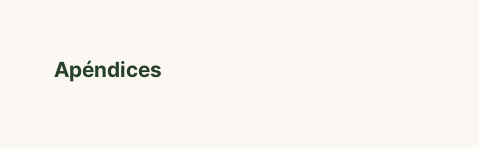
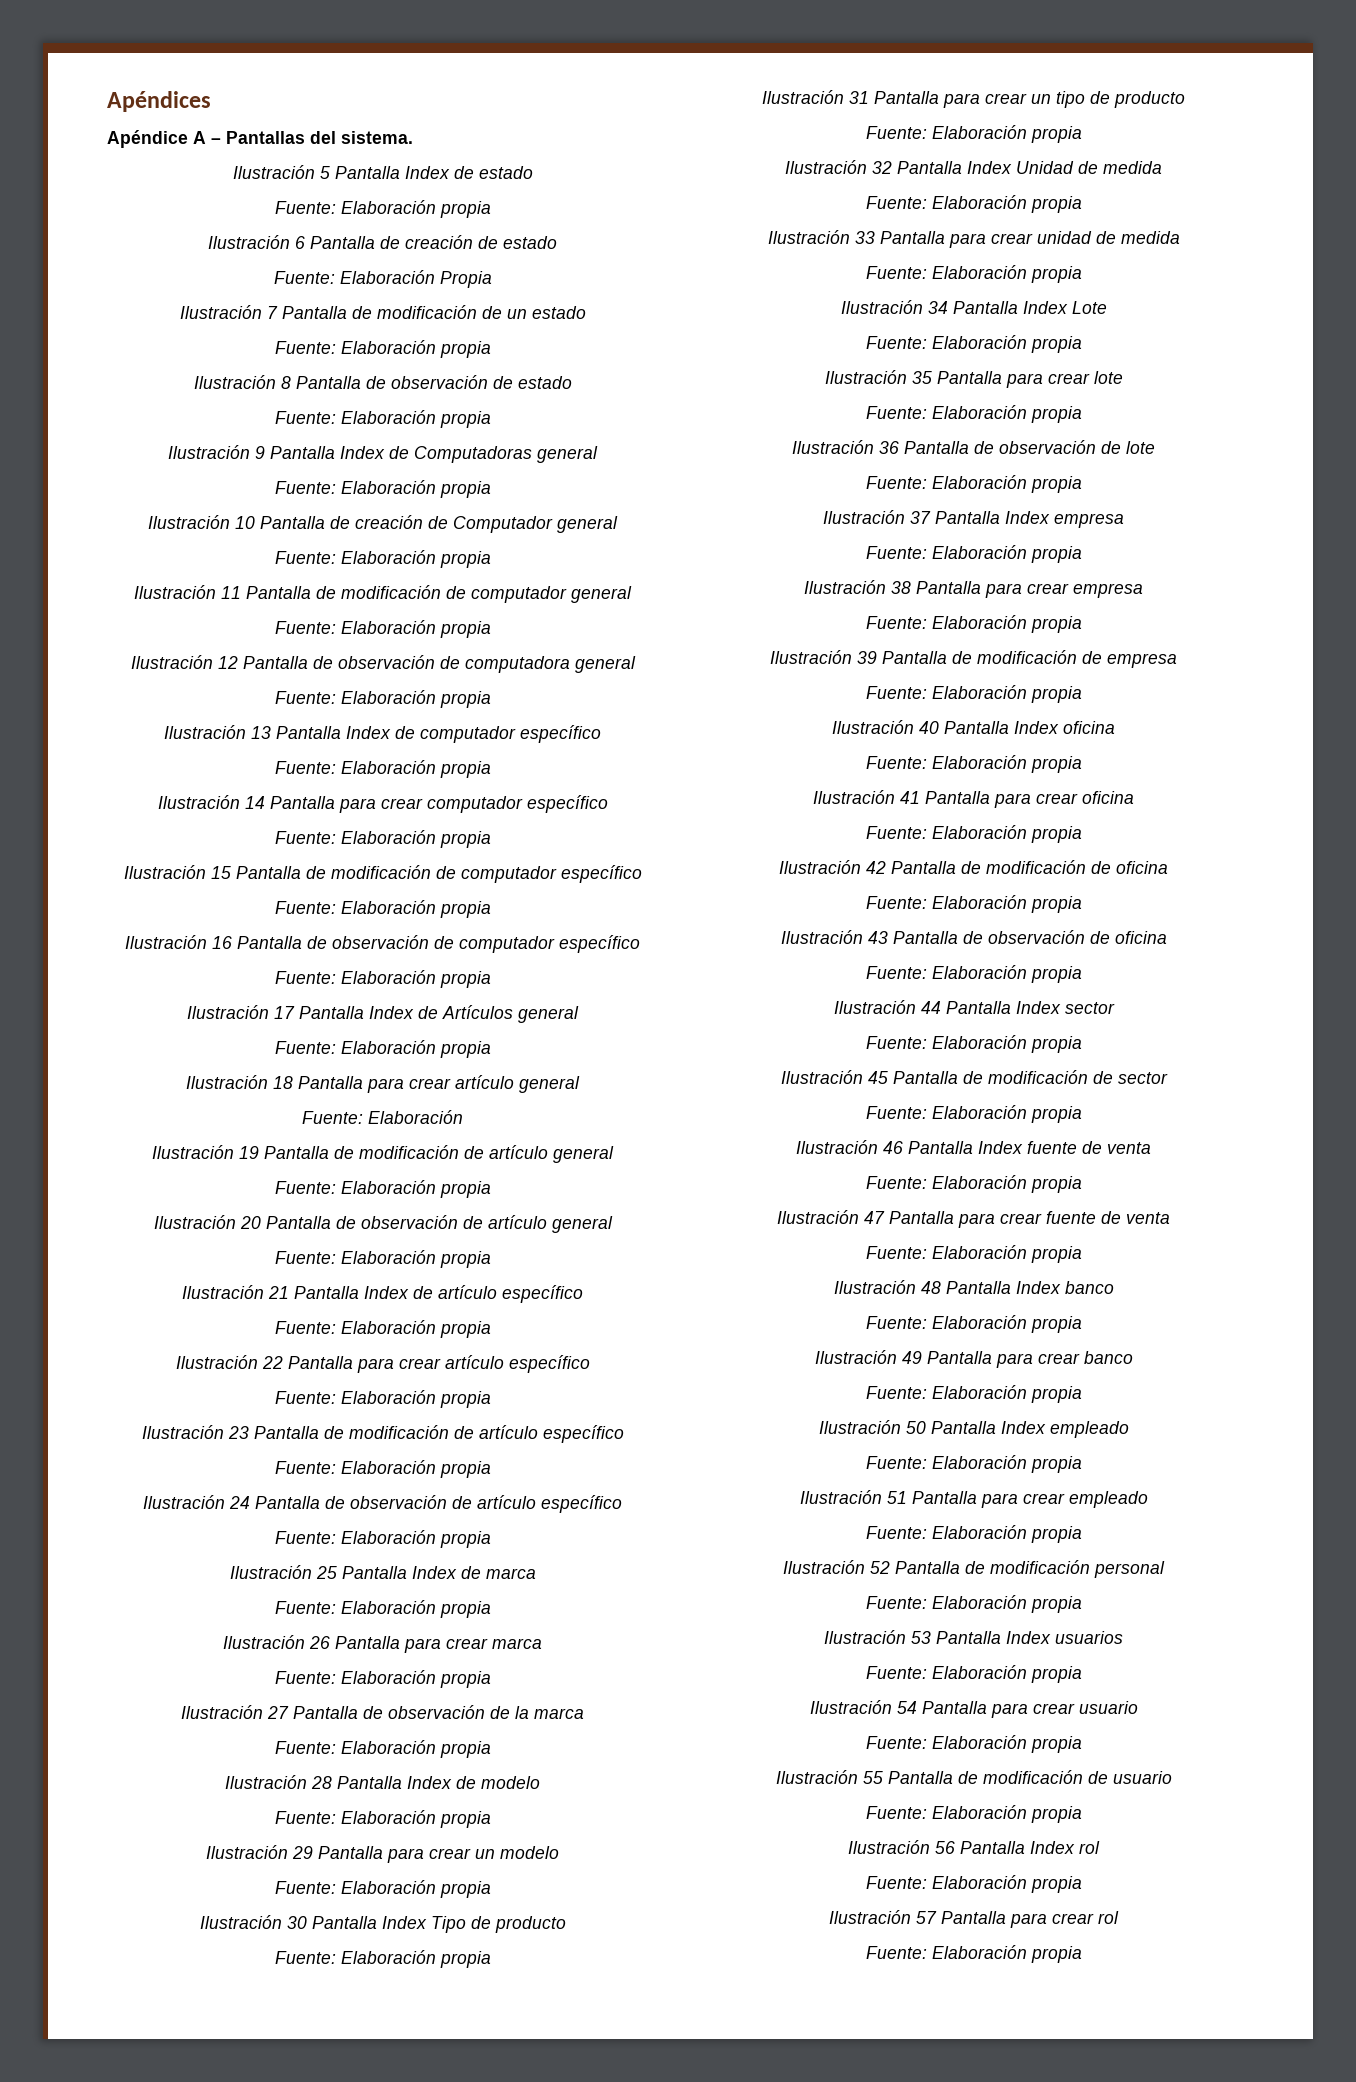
(162, 71) none -> [107,130,413,148] [232,165,533,179] [274,200,491,218] [208,235,557,249] [273,270,492,288] [179,305,586,319] [274,340,491,358] [193,375,572,389] [274,410,491,428] [168,445,598,463] [274,480,491,498] [148,515,618,533] [274,550,491,568] [134,585,632,603] [274,620,491,638] [130,655,636,673] [274,690,491,708] [164,725,601,743] [274,760,491,778] [157,795,608,813] [274,830,491,848] [123,865,642,883] [274,900,491,918] [125,935,640,953] [274,970,491,988] [187,1005,579,1023] [274,1040,491,1058] [186,1075,580,1093] [302,1110,463,1124] [152,1145,614,1163] [274,1180,491,1198] [153,1215,613,1233] [274,1250,491,1268] [182,1285,583,1303] [274,1320,491,1338] [175,1355,590,1373] [274,1390,491,1408] [141,1425,624,1443] [274,1460,491,1478] [143,1495,622,1513] [274,1530,491,1548] [229,1565,536,1579] [274,1600,491,1618] [223,1635,542,1653] [274,1670,491,1688] [181,1705,584,1719] [274,1740,491,1758] [225,1775,540,1789] [274,1810,491,1828] [206,1845,559,1863] [274,1880,491,1898] [199,1915,566,1933] [274,1950,491,1968] [762,90,1185,108] [865,125,1082,143] [785,160,1162,174] [865,195,1082,213] [767,230,1180,248] [865,265,1082,283] [840,300,1107,314] [865,335,1082,353] [824,370,1123,388] [865,405,1082,423] [792,440,1155,454] [865,475,1082,493] [823,510,1124,528] [865,545,1082,563] [804,580,1143,598] [865,615,1082,633] [770,650,1177,668] [865,685,1082,703] [832,720,1115,734] [865,755,1082,773] [813,790,1134,808] [865,825,1082,843] [779,860,1168,874] [865,895,1082,913] [780,930,1167,944] [865,965,1082,983] [833,1000,1115,1014] [865,1035,1082,1053] [780,1070,1168,1084] [865,1105,1082,1123] [796,1140,1151,1154] [865,1175,1082,1193] [777,1210,1170,1228] [865,1245,1082,1263] [833,1280,1114,1294] [865,1315,1082,1333] [814,1350,1133,1368] [865,1385,1082,1403] [818,1420,1129,1438] [865,1455,1082,1473] [799,1490,1148,1508] [865,1525,1082,1543] [783,1560,1165,1578] [865,1595,1082,1613] [824,1630,1123,1644] [865,1665,1082,1683] [809,1700,1138,1718] [865,1735,1082,1753] [775,1770,1172,1784] [865,1805,1082,1823] [848,1840,1100,1854] [865,1875,1082,1893] [829,1910,1119,1928] [865,1945,1082,1963] // Apéndice A – Pantallas del sistema. // Ilustración 5 Pantalla Index de estado // Fuente: Elaboración propia // Ilustración 6 Pantalla de creación de estado // Fuente: Elaboración Propia // Ilustración 7 Pantalla de modificación de un estado // Fuente: Elaboración propia // Ilustración 8 Pantalla de observación de estado // Fuente: Elaboración propia // Ilustración 9 Pantalla Index de Computadoras general // Fuente: Elaboración propia // Ilustración 10 Pantalla de creación de Computador general // Fuente: Elaboración propia // Ilustración 11 Pantalla de modificación de computador general // Fuente: Elaboración propia // Ilustración 12 Pantalla de observación de computadora general // Fuente: Elaboración propia // Ilustración 13 Pantalla Index de computador específico // Fuente: Elaboración propia // Ilustración 14 Pantalla para crear computador específico // Fuente: Elaboración propia // Ilustración 15 Pantalla de modificación de computador específico // Fuente: Elaboración propia // Ilustración 16 Pantalla de observación de computador específico // Fuente: Elaboración propia // Ilustración 17 Pantalla Index de Artículos general // Fuente: Elaboración propia // Ilustración 18 Pantalla para crear artículo general // Fuente: Elaboración // Ilustración 19 Pantalla de modificación de artículo general // Fuente: Elaboración propia // Ilustración 20 Pantalla de observación de artículo general // Fuente: Elaboración propia // Ilustración 21 Pantalla Index de artículo específico // Fuente: Elaboración propia // Ilustración 22 Pantalla para crear artículo específico // Fuente: Elaboración propia // Ilustración 23 Pantalla de modificación de artículo específico // Fuente: Elaboración propia // Ilustración 24 Pantalla de observación de artículo específico // Fuente: Elaboración propia // Ilustración 25 Pantalla Index de marca // Fuente: Elaboración propia // Ilustración 26 Pantalla para crear marca // Fuente: Elaboración propia // Ilustración 27 Pantalla de observación de la marca // Fuente: Elaboración propia // Ilustración 28 Pantalla Index de modelo // Fuente: Elaboración propia // Ilustración 29 Pantalla para crear un modelo // Fuente: Elaboración propia // Ilustración 30 Pantalla Index Tipo de producto // Fuente: Elaboración propia // Ilustración 31 Pantalla para crear un tipo de producto // Fuente: Elaboración propia // Ilustración 32 Pantalla Index Unidad de medida // Fuente: Elaboración propia // Ilustración 33 Pantalla para crear unidad de medida // Fuente: Elaboración propia // Ilustración 34 Pantalla Index Lote // Fuente: Elaboración propia // Ilustración 35 Pantalla para crear lote // Fuente: Elaboración propia // Ilustración 36 Pantalla de observación de lote // Fuente: Elaboración propia // Ilustración 37 Pantalla Index empresa // Fuente: Elaboración propia // Ilustración 38 Pantalla para crear empresa // Fuente: Elaboración propia // Ilustración 39 Pantalla de modificación de empresa // Fuente: Elaboración propia // Ilustración 40 Pantalla Index oficina // Fuente: Elaboración propia // Ilustración 41 Pantalla para crear oficina // Fuente: Elaboración propia // Ilustración 42 Pantalla de modificación de oficina // Fuente: Elaboración propia // Ilustración 43 Pantalla de observación de oficina // Fuente: Elaboración propia // Ilustración 44 Pantalla Index sector // Fuente: Elaboración propia // Ilustración 45 Pantalla de modificación de sector // Fuente: Elaboración propia // Ilustración 46 Pantalla Index fuente de venta // Fuente: Elaboración propia // Ilustración 47 Pantalla para crear fuente de venta // Fuente: Elaboración propia // Ilustración 48 Pantalla Index banco // Fuente: Elaboración propia // Ilustración 49 Pantalla para crear banco // Fuente: Elaboración propia // Ilustración 50 Pantalla Index empleado // Fuente: Elaboración propia // Ilustración 51 Pantalla para crear empleado // Fuente: Elaboración propia // Ilustración 52 Pantalla de modificación personal // Fuente: Elaboración propia // Ilustración 53 Pantalla Index usuarios // Fuente: Elaboración propia // Ilustración 54 Pantalla para crear usuario // Fuente: Elaboración propia // Ilustración 55 Pantalla de modificación de usuario // Fuente: Elaboración propia // Ilustración 56 Pantalla Index rol // Fuente: Elaboración propia // Ilustración 57 Pantalla para crear rol // Fuente: Elaboración propia

